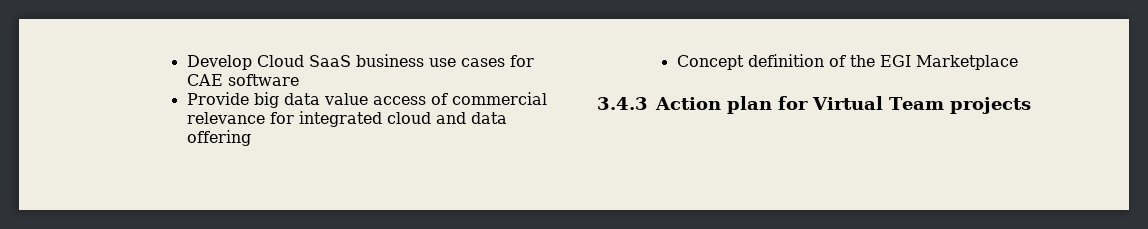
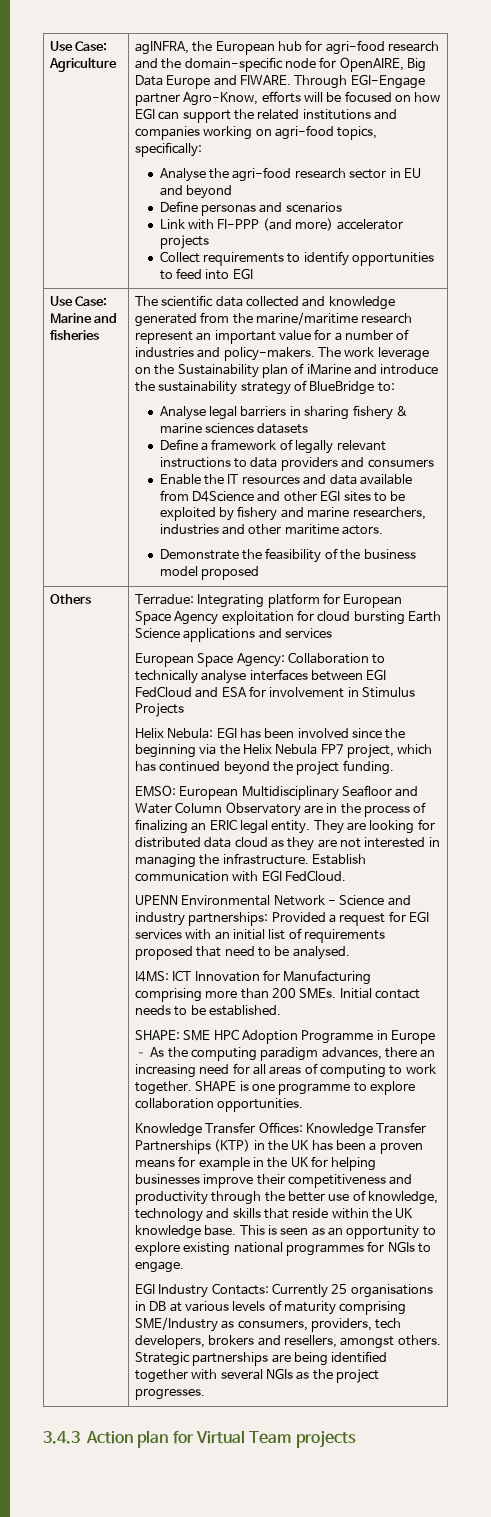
[186,54,534,70] [186,74,299,86] [186,92,547,108] [186,111,507,127] [186,130,251,146] [676,54,1018,70] Develop Cloud SaaS business use cases for CAE software // Provide big data value access of commercial relevance for integrated cloud and data offering // Concept definition of the EGI Marketplace -> [49,41,108,51] [48,57,117,72] [134,40,440,55] [134,57,427,72] [134,74,425,89] [134,91,441,106] [134,108,398,123] [134,125,378,140] [134,142,202,157] [159,167,421,182] [159,185,233,199] [159,201,342,216] [159,218,403,231] [159,235,209,249] [159,251,435,266] [159,268,253,280] [49,296,108,306] [49,313,118,323] [49,330,99,340] [134,295,395,310] [134,312,413,327] [134,329,410,344] [134,347,429,361] [134,363,439,378] [134,380,395,395] [159,405,408,420] [159,423,309,434] [159,439,386,454] [159,457,434,471] [159,474,412,485] [159,490,406,502] [159,506,426,521] [159,524,384,535] [159,548,416,563] [159,566,260,580] [49,594,91,604] [134,593,403,608] [134,610,442,625] [134,628,332,642] [134,652,386,667] [134,669,387,684] [134,686,416,698] [134,703,184,717] [134,727,406,739] [134,744,433,758] [134,760,394,775] [134,785,419,800] [134,802,427,817] [134,819,435,834] [134,837,440,851] [134,853,366,868] [134,870,346,882] [134,895,411,906] [134,911,430,926] [134,928,386,943] [134,946,350,960] [134,970,372,985] [134,988,421,1002] [134,1005,281,1016] [134,1029,436,1044] [134,1047,436,1061] [134,1063,436,1078] [134,1081,416,1095] [134,1098,304,1112] [134,1122,427,1137] [134,1139,423,1154] [134,1156,377,1171] [134,1174,413,1188] [134,1190,439,1205] [134,1208,414,1222] [134,1225,436,1239] [134,1241,432,1256] [134,1261,184,1273] [134,1283,433,1298] [134,1300,407,1315] [134,1317,402,1332] [134,1335,441,1349] [134,1351,388,1366] [134,1368,380,1383] [134,1388,205,1400] Use Case: Agriculture | agINFRA, the European hub for agri-food research and the domain-specific node for OpenAIRE, Big Data Europe and FIWARE. Through EGI-Engage partner Agro-Know, efforts will be focused on how EGI can support the related institutions and companies working on agri-food topics, specifically: // Analyse the agri-food research sector in EU and beyond // Define personas and scenarios // Link with FI-PPP (and more) accelerator projects // Collect requirements to identify opportunities to feed into EGI // Use Case: Marine and fisheries | The scientific data collected and knowledge generated from the marine/maritime research represent an important value for a number of industries and policy-makers. The work leverage on the Sustainability plan of iMarine and introduce the sustainability strategy of BlueBridge to: // Analyse legal barriers in sharing fishery & marine sciences datasets // Define a framework of legally relevant instructions to data providers and consumers // Enable the IT resources and data available from D4Science and other EGI sites to be exploited by fishery and marine researchers, industries and other maritime actors. // Demonstrate the feasibility of the business model proposed // Others | Terradue: Integrating platform for European Space Agency exploitation for cloud bursting Earth Science applications and services // European Space Agency: Collaboration to technically analyse interfaces between EGI FedCloud and ESA for involvement in Stimulus Projects // Helix Nebula: EGI has been involved since the beginning via the Helix Nebula FP7 project, which has continued beyond the project funding. // EMSO: European Multidisciplinary Seafloor and Water Column Observatory are in the process of finalizing an ERIC legal entity. They are looking for distributed data cloud as they are not interested in managing the infrastructure. Establish communication with EGI FedCloud. // UPENN Environmental Network - Science and industry partnerships: Provided a request for EGI services with an initial list of requirements proposed that need to be analysed. // I4MS: ICT Innovation for Manufacturing comprising more than 200 SMEs. Initial contact needs to be established. // SHAPE: SME HPC Adoption Programme in Europe – As the computing paradigm advances, there an increasing need for all areas of computing to work together. SHAPE is one programme to explore collaboration opportunities. // Knowledge Transfer Offices: Knowledge Transfer Partnerships (KTP) in the UK has been a proven means for example in the UK for helping businesses improve their competitiveness and productivity through the better use of knowledge, technology and skills that reside within the UK knowledge base. This is seen as an opportunity to explore existing national programmes for NGIs to engage. // EGI Industry Contacts: Currently 25 organisations in DB at various levels of maturity comprising SME/Industry as consumers, providers, tech developers, brokers and resellers, amongst others. Strategic partnerships are being identified together with several NGIs as the project progresses.

